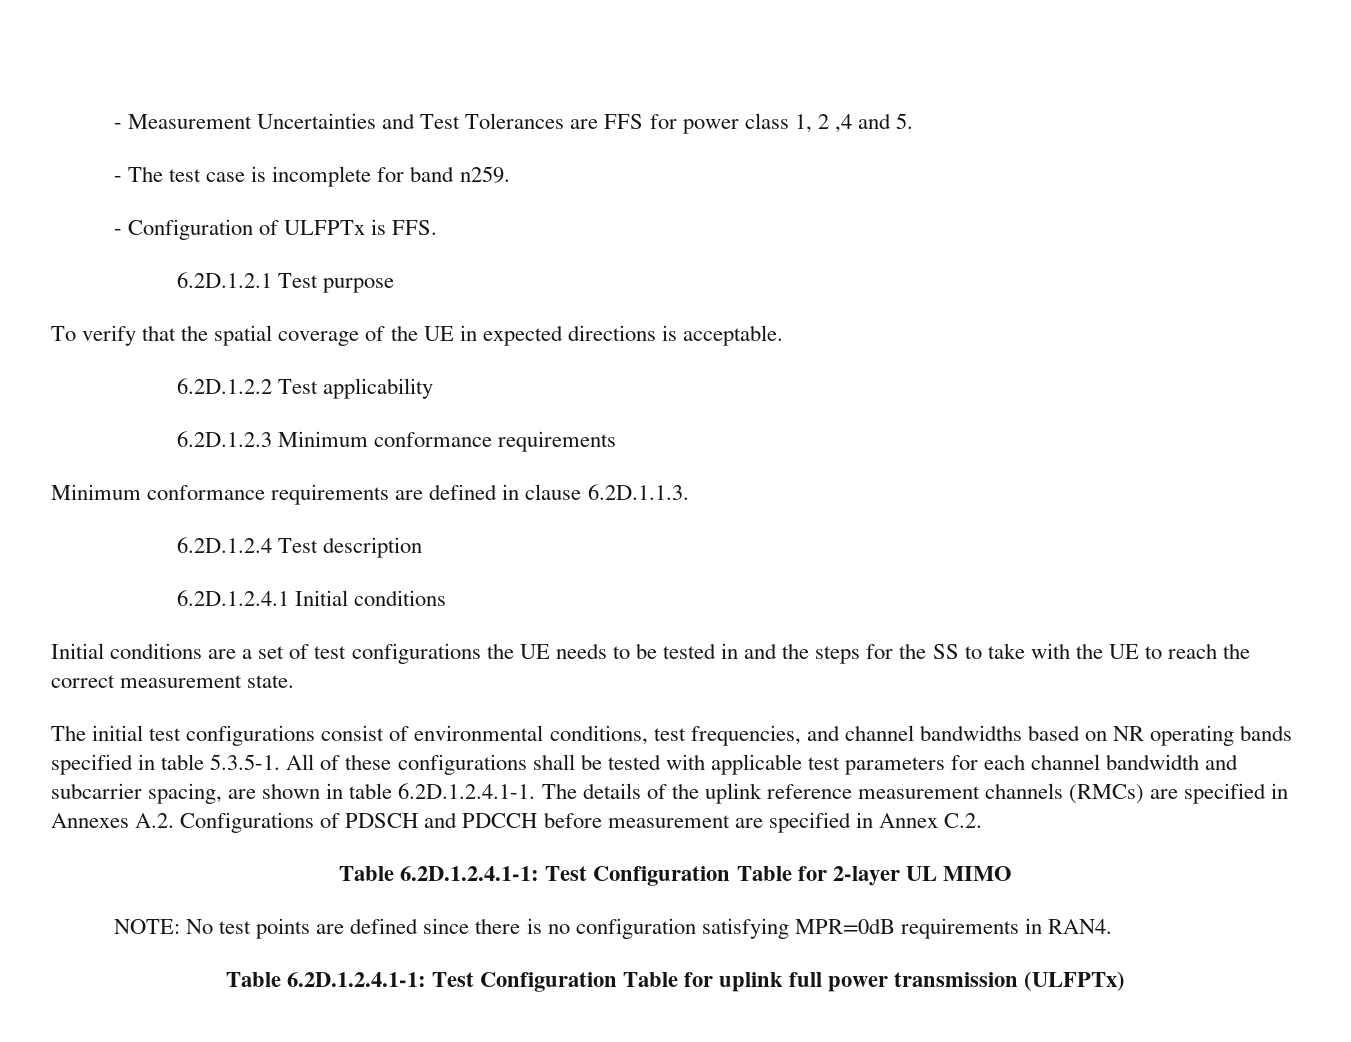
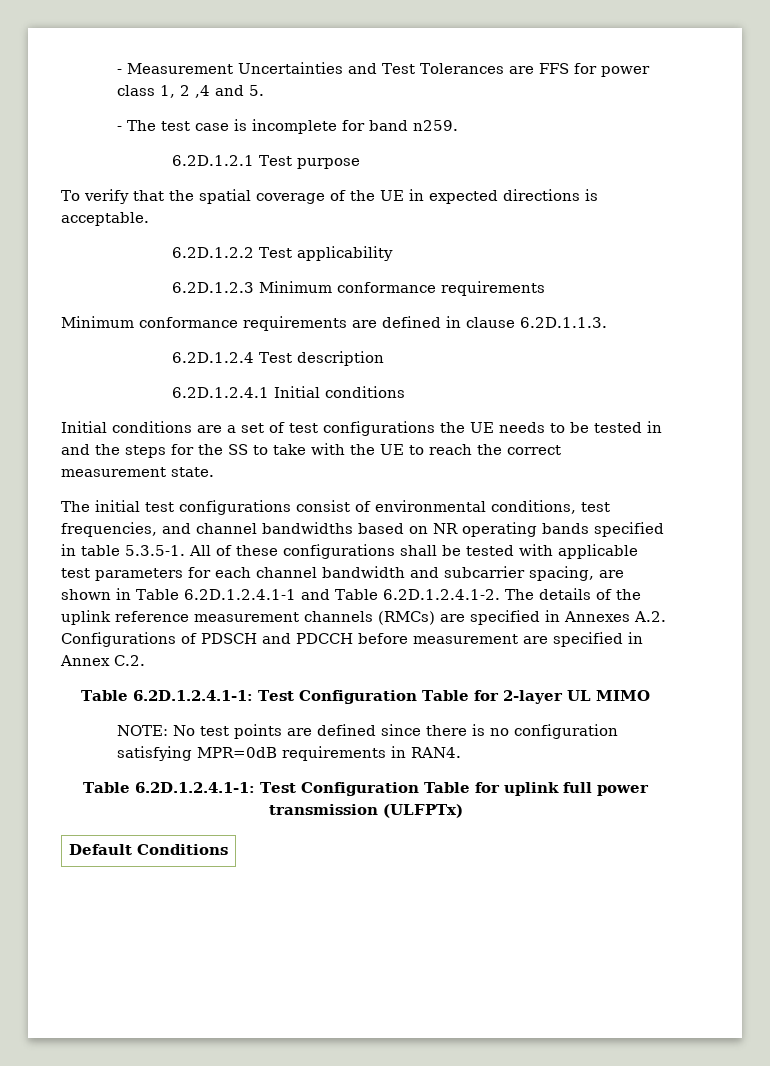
[113,219,438,240] // - Configuration of ULFPTx is FFS. -> (458, 125) none
[349,783,536,799] table 6.2D.1.2.4.1-1. -> [136,589,500,600] Table 6.2D.1.2.4.1-1 and Table 6.2D.1.2.4.1-2.
(1126, 981) none -> [69,844,228,855] // Default Conditions

